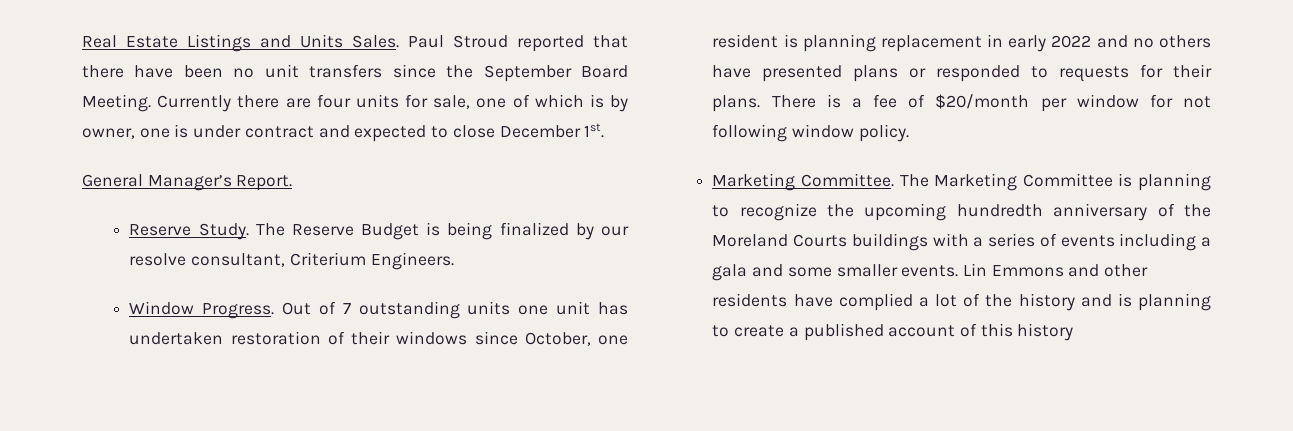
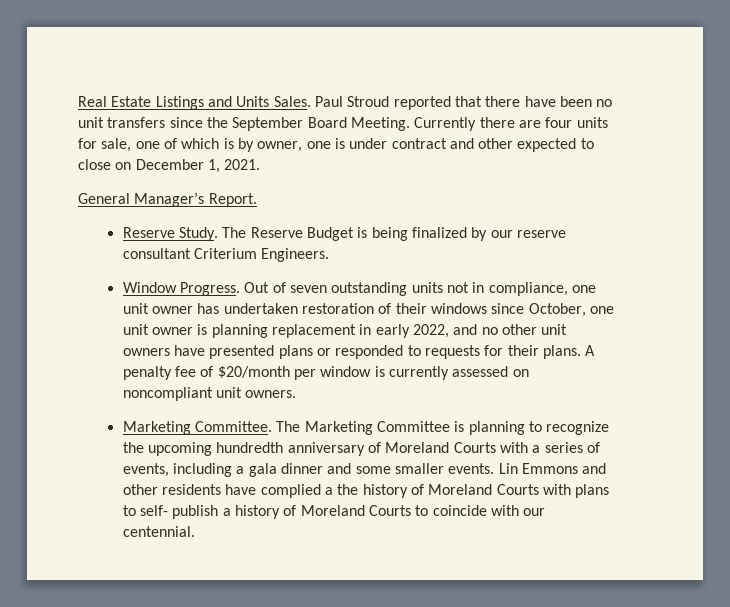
(350, 131) none -> [478,138,514,149] other
[499,123,605,138] December 1st. -> [115,159,261,173] on December 1, 2021.
[129,253,286,267] resolve consultant, -> [516,230,566,238] [122,248,191,259] reserve consultant
[342,303,351,314] 7 -> [290,285,328,293] seven
[518,301,591,315] one unit -> [446,282,596,296] [122,303,194,314] not in compliance, one unit owner
[712,34,779,48] resident -> [122,324,194,335] unit owner
[1051,35,1092,48] 2022 -> [412,324,449,338] 2022,
[1159,35,1211,48] others -> [501,324,568,335] [122,348,170,356] other unit owners
[771,94,862,108] There is a -> [585,345,596,356] [122,366,172,380] A penalty
[1149,94,1211,108] [712,124,909,142] for not following window policy. -> [374,366,529,380] [122,387,297,401] is currently assessed on noncompliant unit owners.
[1184,204,1211,217] [712,233,928,251] the Moreland Courts buildings -> [385,442,496,453] Moreland Courts
[1060,235,1115,247] events -> [122,463,169,477] events,
(748, 272) none -> [281,463,324,474] dinner
[935,293,1211,311] [712,323,1074,341] lot of the history and is planning to create a published account of this history -> [337,484,610,498] [122,505,546,519] [122,526,195,537] the history of Moreland Courts with plans to self- publish a history of Moreland Courts to coincide with our centennial.

